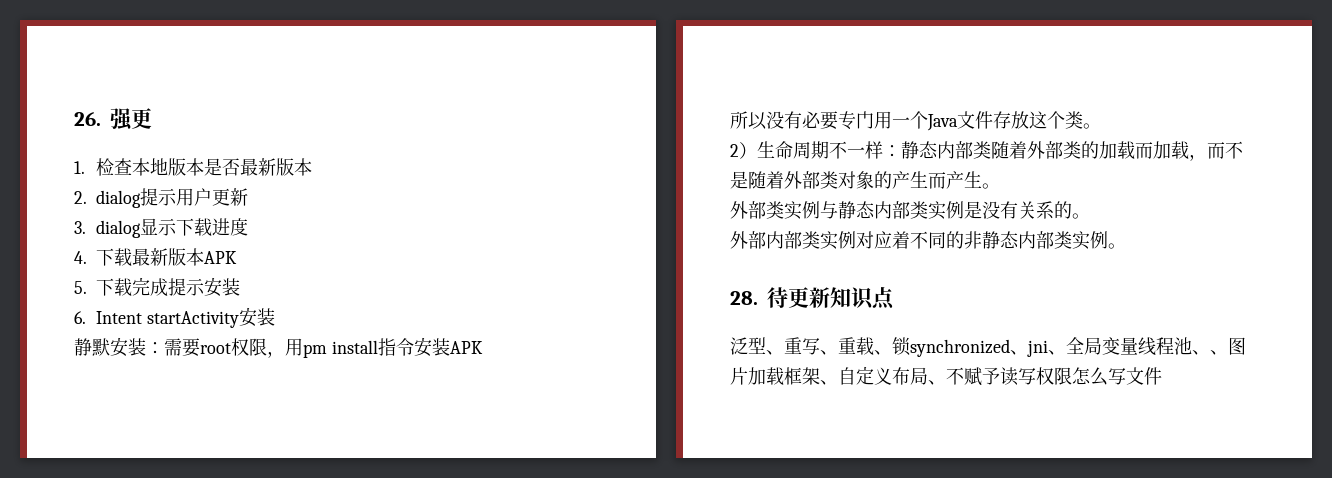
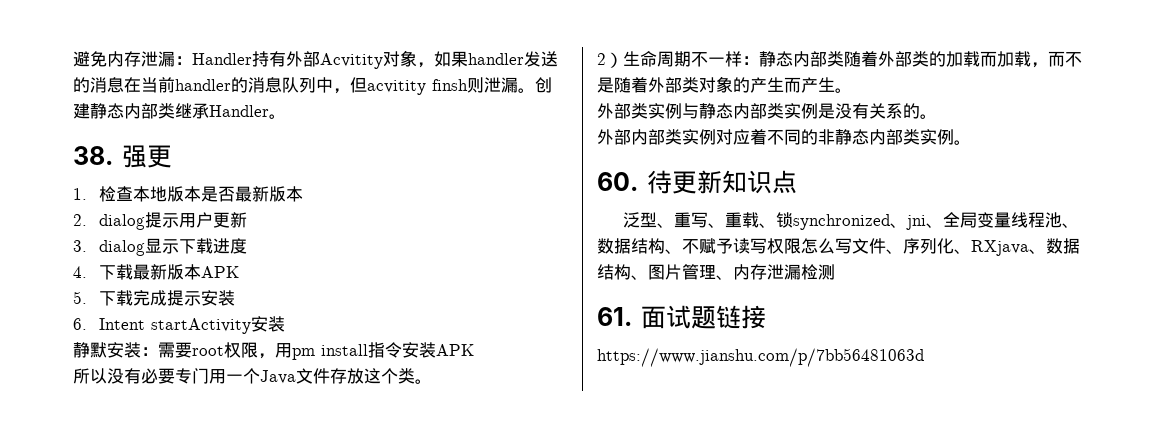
[74,112,101,126] 26. -> [73,50,558,69] [73,77,552,95] [73,103,286,119] [73,146,113,165] 避免内存泄漏：Handler持有外部Acvitity对象，如果handler发送的消息在当前handler的消息队列中，但acvitity finsh则泄漏。创建静态内部类继承Handler。 // 38.
[730,291,758,305] 28. -> [597,172,638,191] 60.
[1210,337,1246,355] [730,366,928,385] 、图片加载框架、自定义布局 -> [597,238,665,254] 数据结构
(1162, 376) none -> [886,238,1080,256] [597,264,835,280] [597,305,766,329] [597,348,924,367] 、序列化、RXjava、数据结构、图片管理、内存泄漏检测 // 61.面试题链接 // https://www.jianshu.com/p/7bb56481063d

